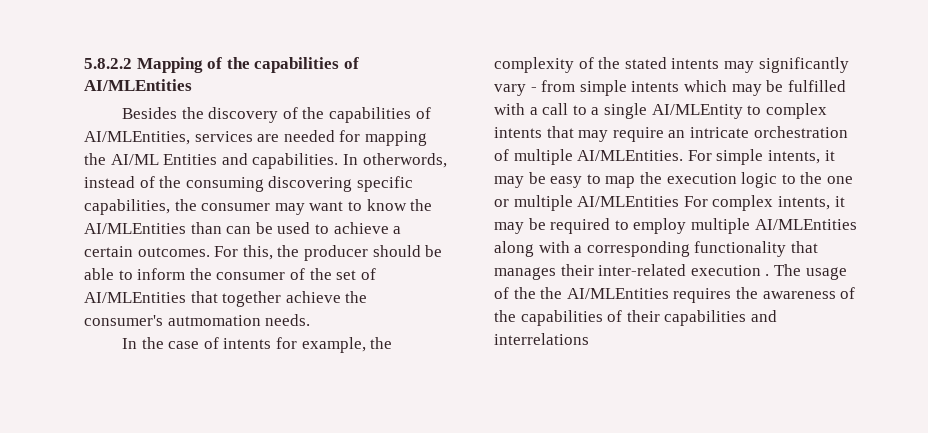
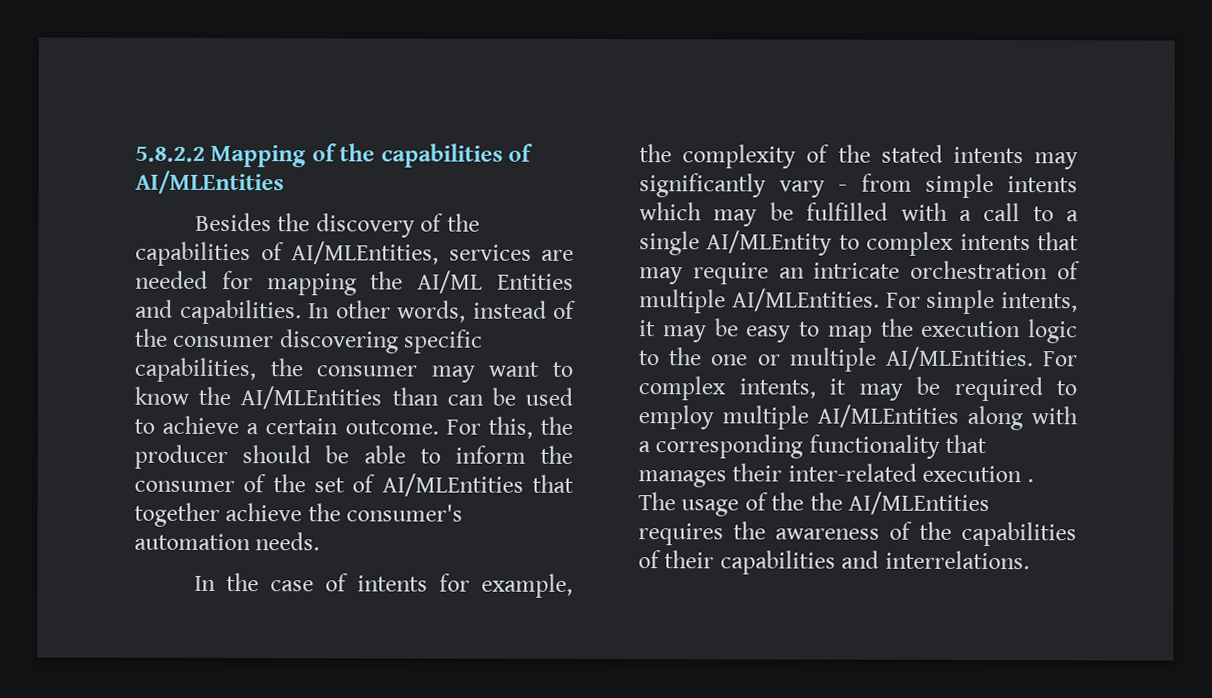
[362,153,447,168] otherwords, -> [335,300,466,323] other words,
[185,177,264,192] consuming -> [173,335,275,348] consumer
[137,247,210,257] outcomes. -> [344,419,439,435] outcome.
[167,315,261,326] autmomation -> [134,533,251,551] automation
[577,196,680,207] AI/MLEntities -> [884,346,1034,371] AI/MLEntities.
[494,333,589,345] interrelations -> [884,550,1030,570] interrelations.

